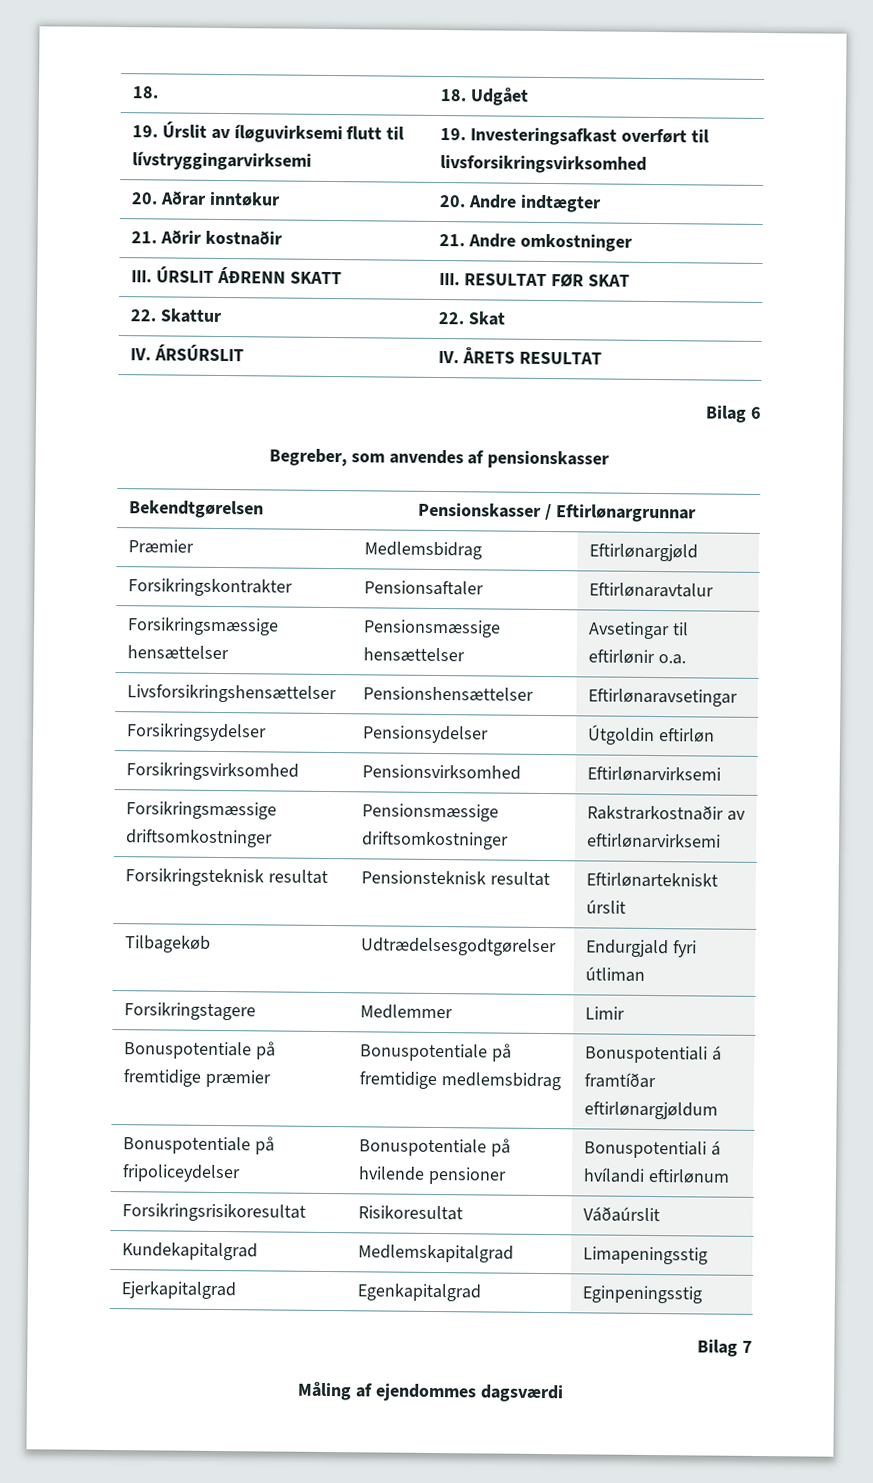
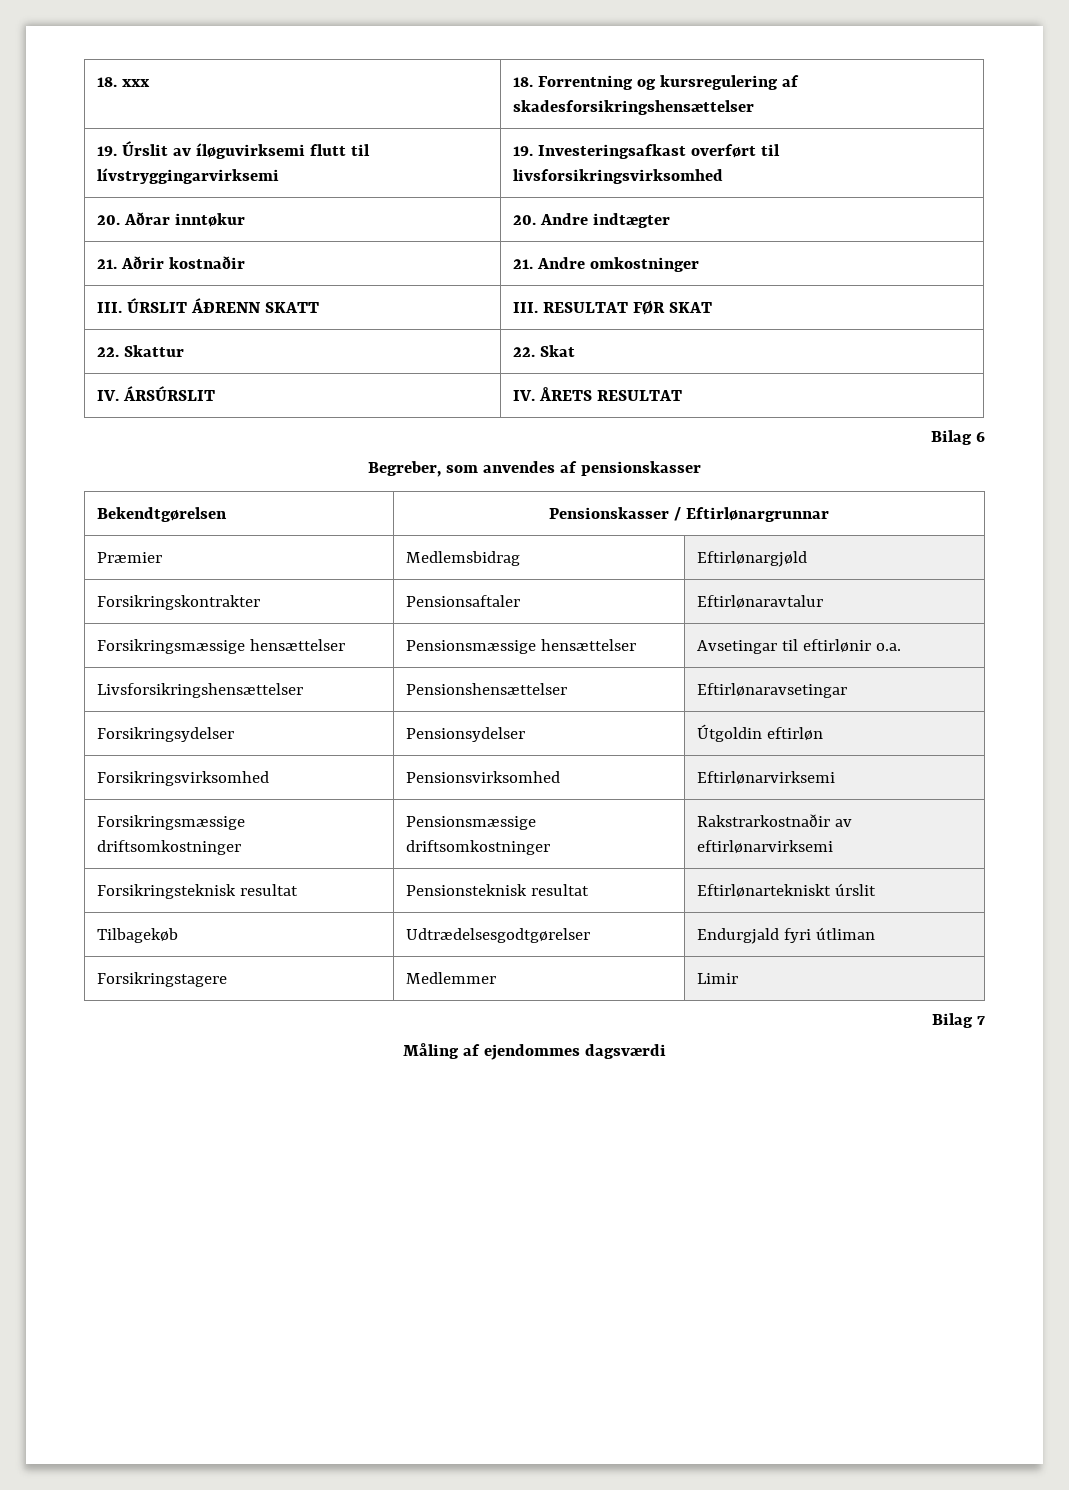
[131,86,159,99] [439,87,529,106] 18. | 18. Udgået -> [97,77,151,87] [513,75,799,90] [513,100,755,115] 18. xxx | 18. Forrentning og kursregulering af skadesforsikringshensættelser
[123,1041,276,1060] [122,1069,271,1088] [359,1043,512,1062] [358,1071,561,1091] [584,1045,722,1064] [583,1072,656,1089] [583,1101,718,1120] [122,1136,275,1155] [121,1164,241,1183] [358,1138,511,1157] [357,1166,507,1185] [583,1140,721,1159] [582,1167,730,1184] [121,1203,306,1222] [357,1205,463,1221] [582,1206,660,1223] [121,1242,258,1261] [357,1244,514,1263] [582,1246,708,1265] [120,1281,236,1300] [356,1283,481,1302] [581,1285,702,1304] // Bonuspotentiale på fremtidige præmier | Bonuspotentiale på fremtidige medlemsbidrag | Bonuspotentiali á framtíðar eftirlønargjøldum // Bonuspotentiale på fripoliceydelser | Bonuspotentiale på hvilende pensioner | Bonuspotentiali á hvílandi eftirlønum // Forsikringsrisikoresultat | Risikoresultat | Váðaúrslit // Kundekapitalgrad | Medlemskapitalgrad | Limapeningsstig // Ejerkapitalgrad | Egenkapitalgrad | Eginpeningsstig -> (739, 978) none

